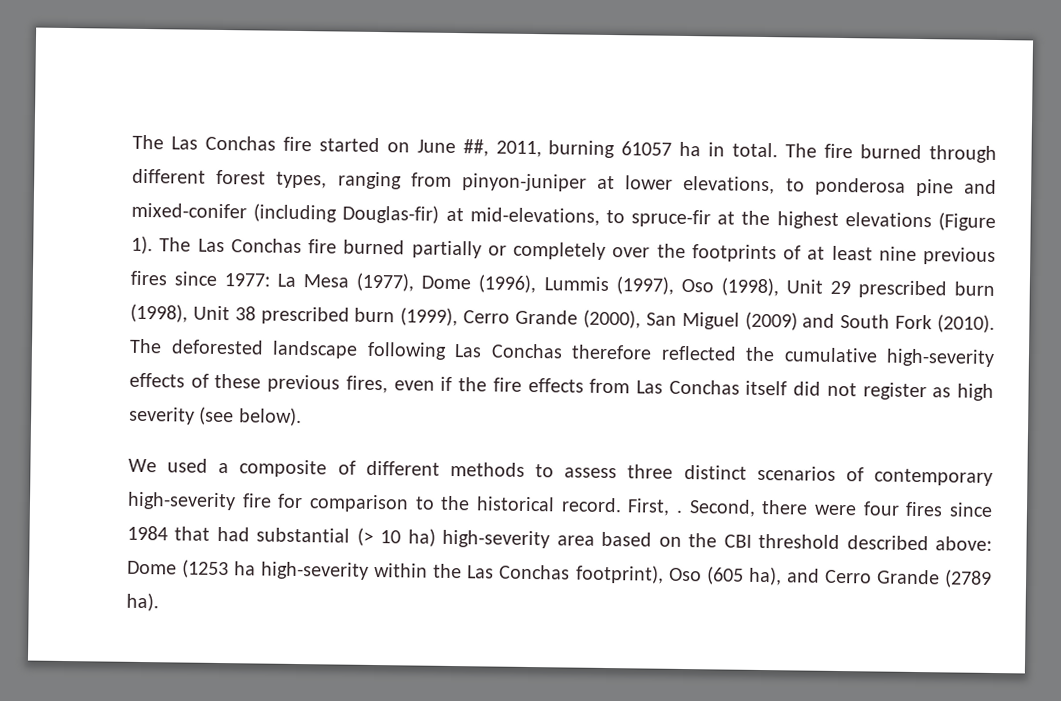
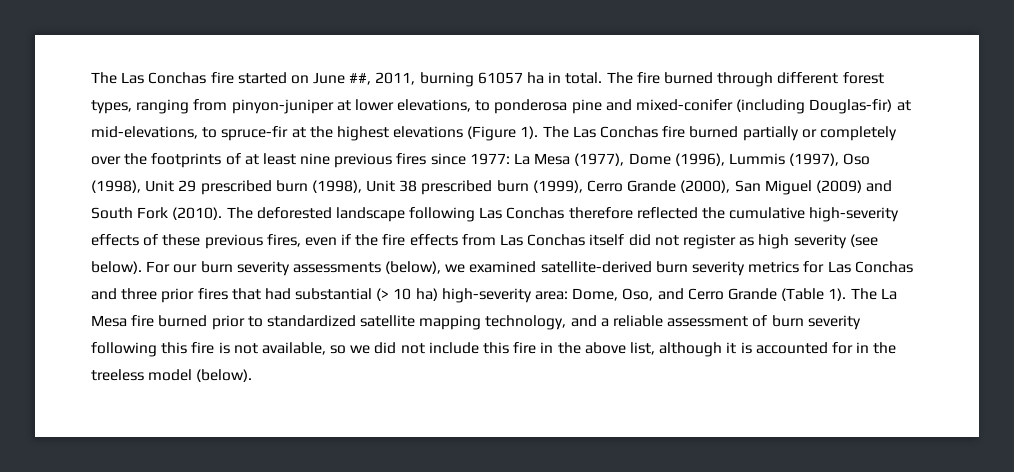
[128,458,993,486] [127,491,993,517] [127,525,168,541] // We used a composite of different methods to assess three distinct scenarios of contemporary high-severity fire for comparison to the historical record. First, . Second, there were four fires since 1984 -> [146,261,913,276] [91,288,228,303] For our burn severity assessments (below), we examined satellite-derived burn severity metrics for Las Conchas and three prior fires
[556,531,993,551] [127,559,993,588] [126,592,159,612] area based on the CBI threshold described above: Dome (1253 ha high-severity within the Las Conchas footprint), Oso (605 ha), and Cerro Grande (2789 ha). -> [535,288,897,301] [91,315,861,330] [91,342,897,357] [91,369,253,382] area: Dome, Oso, and Cerro Grande (Table 1). The La Mesa fire burned prior to standardized satellite mapping technology, and a reliable assessment of burn severity following this fire is not available, so we did not include this fire in the above list, although it is accounted for in the treeless model (below).

